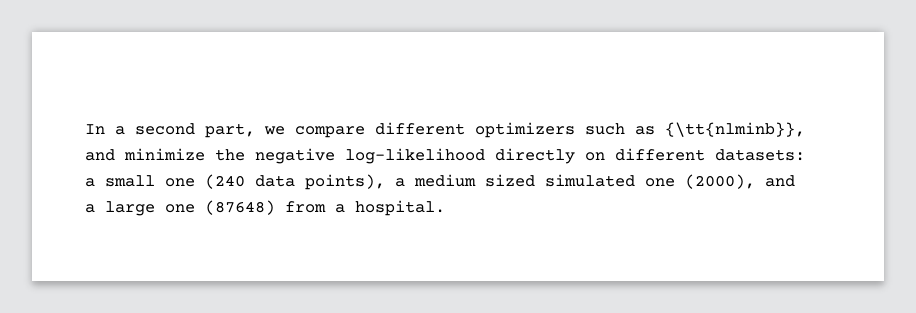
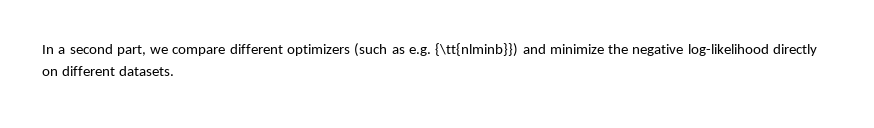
[585,122,805,137] such as {\tt{nlminb}}, -> [354,43,519,57] (such as e.g. {\tt{nlminb}})
[715,149,805,161] [85,174,795,190] [85,200,445,216] datasets: a small one (240 data points), a medium sized simulated one (2000), and a large one (87648) from a hospital. -> [118,66,174,76] datasets.

